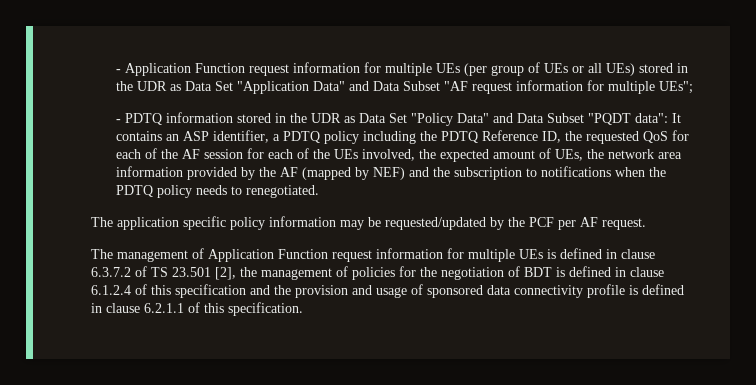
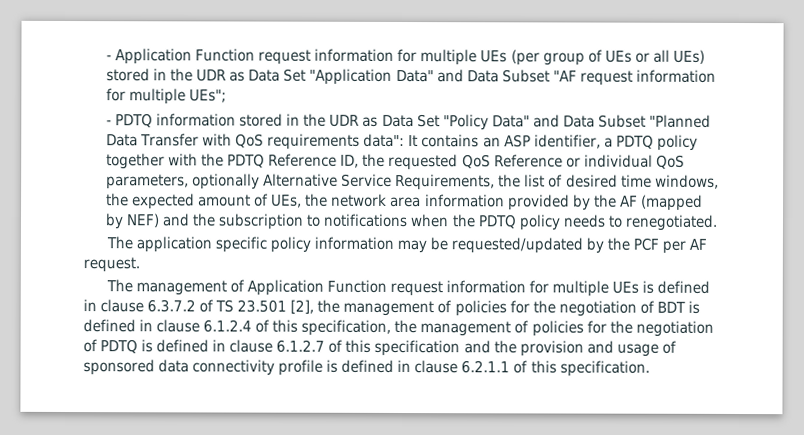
[588,113,632,125] "PQDT -> [648,114,711,128] [106,133,361,150] "Planned Data Transfer with QoS requirements
[363,131,417,144] including -> [106,153,199,170] together with
[672,130,690,141] [116,148,416,161] for each of the AF session for each of the UEs involved, -> [493,154,685,169] [106,173,719,191] Reference or individual QoS parameters, optionally Alternative Service Requirements, the list of desired time windows,
(171, 290) none -> [301,319,714,337] [83,339,372,354] specification, the management of policies for the negotiation of PDTQ is defined in clause 6.1.2.7 of this

